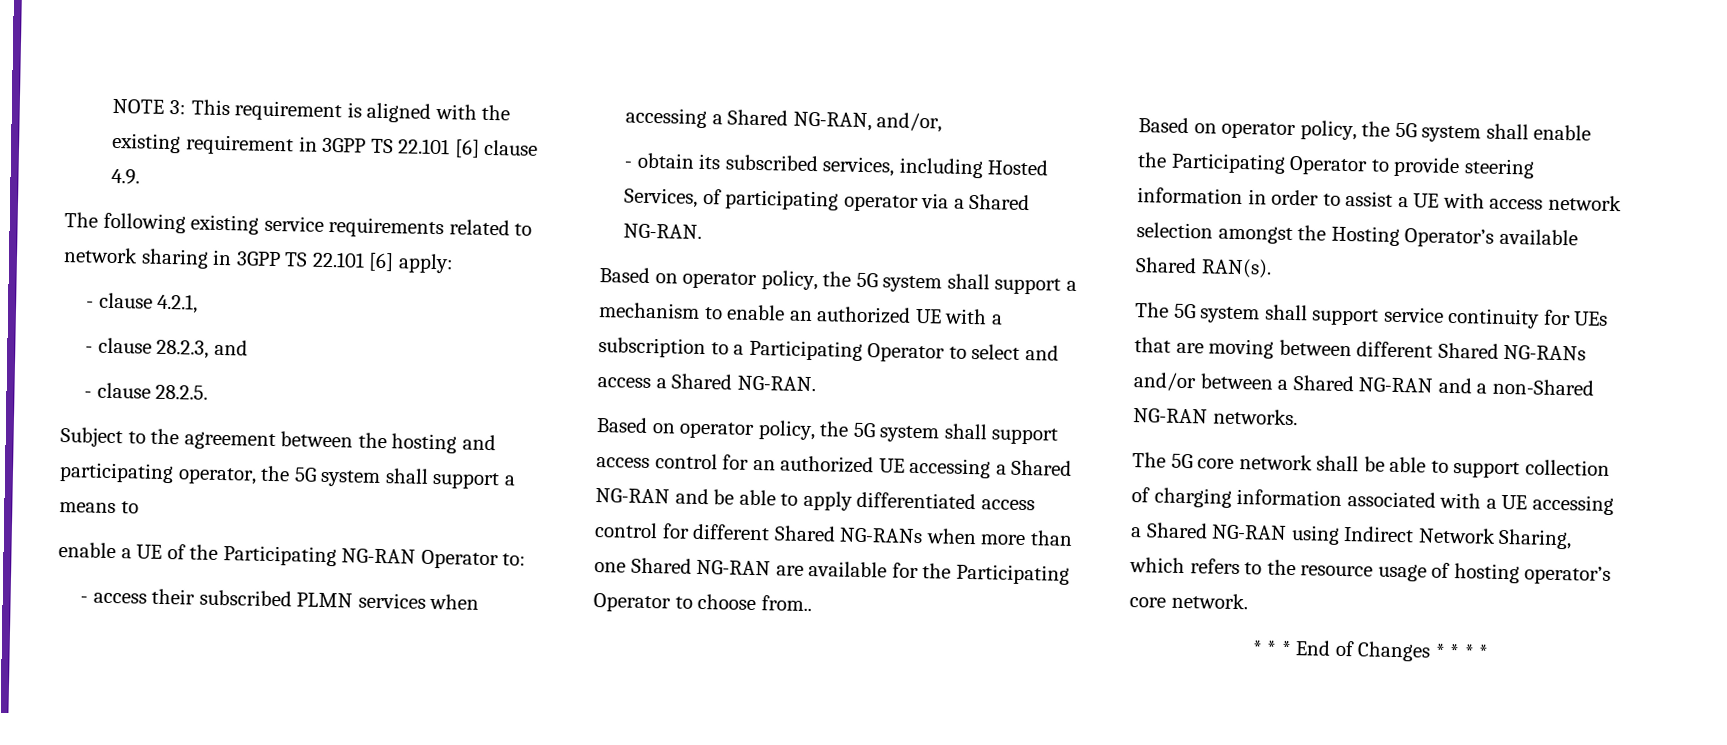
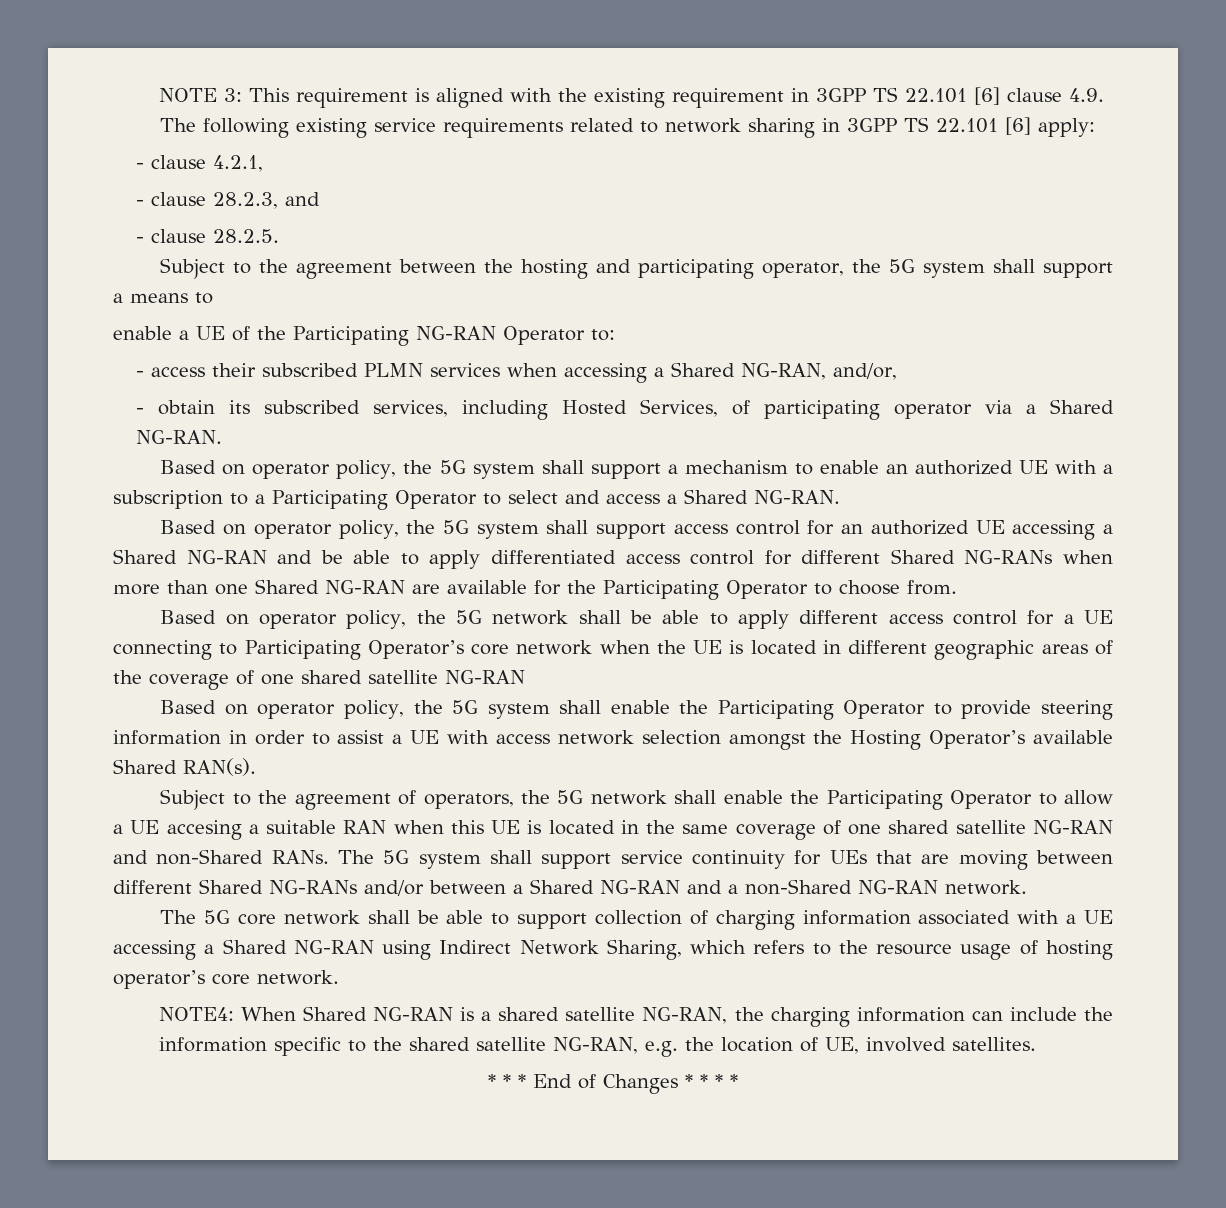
[760,595,812,612] from.. -> [906,580,957,595] [160,610,1114,629] [113,640,1113,660] [113,670,525,690] from. // Based on operator policy, the 5G network shall be able to apply different access control for a UE connecting to Participating Operator’s core network when the UE is located in different geographic areas of the coverage of one shared satellite NG-RAN
(1272, 268) none -> [160,789,1113,810] [113,820,1114,840] [113,849,329,865] Subject to the agreement of operators, the 5G network shall enable the Participating Operator to allow a UE accesing a suitable RAN when this UE is located in the same coverage of one shared satellite NG-RAN and non-Shared RANs.
[1212,408,1298,426] networks. -> [945,880,1027,895] network.
(1248, 601) none -> [158,1006,1113,1027] [158,1037,1036,1057] // NOTE4: When Shared NG-RAN is a shared satellite NG-RAN, the charging information can include the information specific to the shared satellite NG-RAN, e.g. the location of UE, involved satellites.

